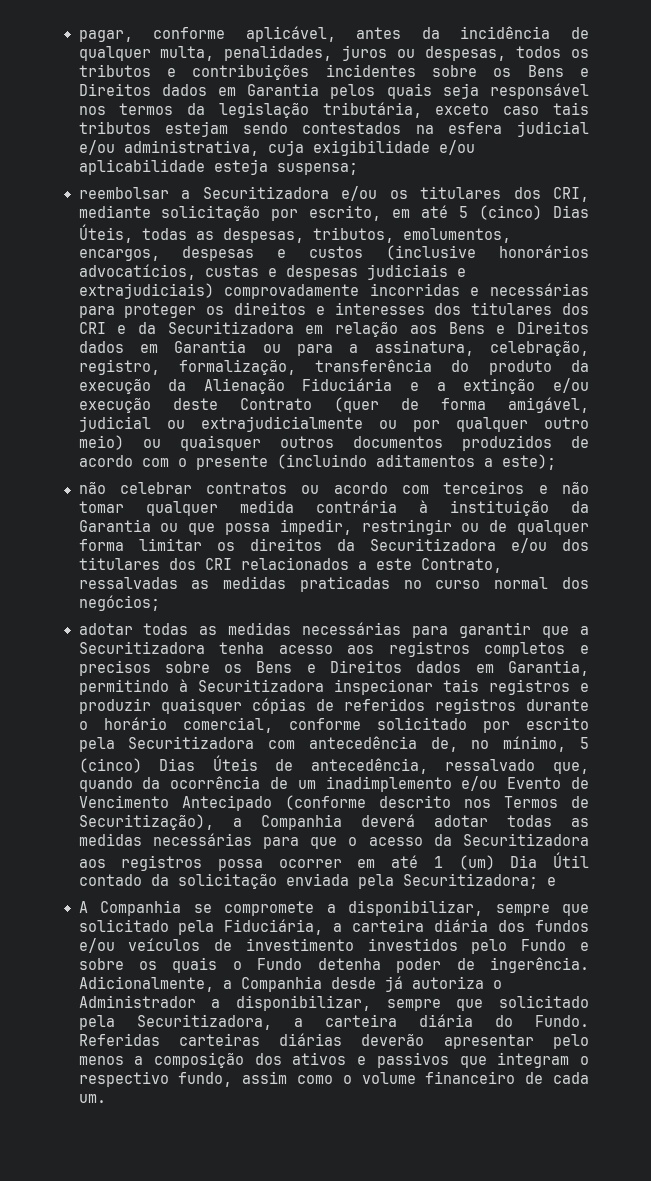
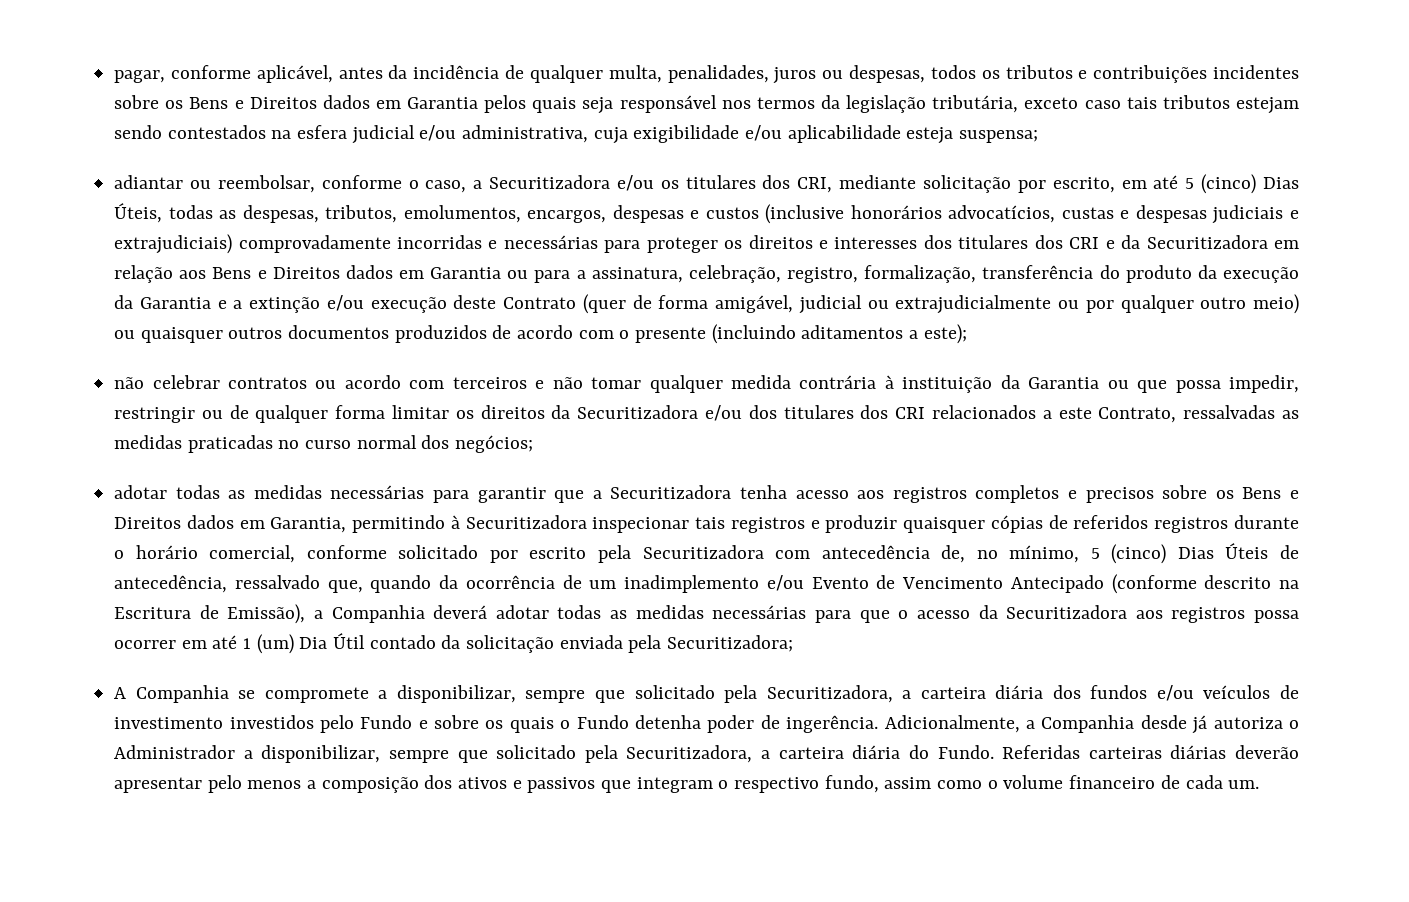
[78,187,169,199] reembolsar -> [114,175,467,193] adiantar ou reembolsar, conforme o caso,
[203,378,393,394] Alienação Fiduciária -> [139,297,211,309] Garantia
[463,796,589,808] [78,814,214,830] nos Termos de Securitização), -> [1279,580,1299,589] [114,604,306,624] na Escritura de Emissão),
[546,877,556,886] e -> (794, 643) none
[224,919,324,935] Fiduciária, -> [766,685,893,703] Securitizadora,

